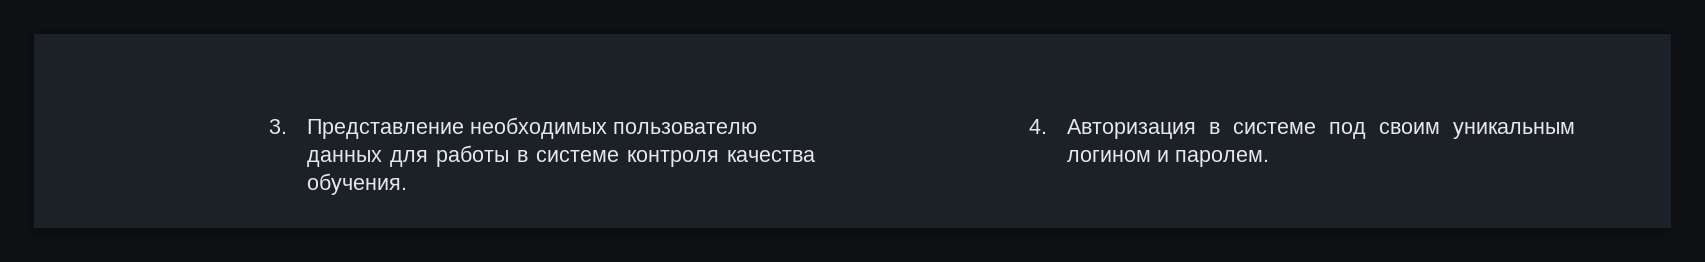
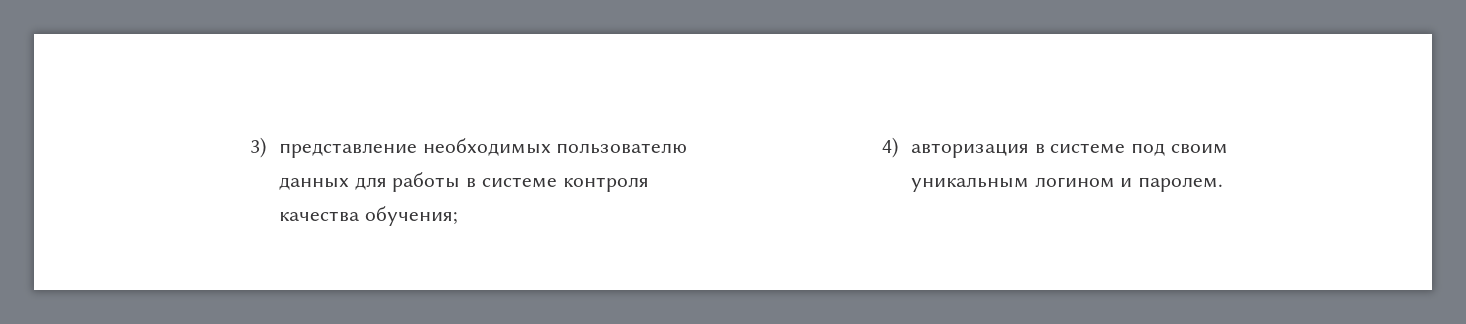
[268,119,465,139] 3. Представление -> [249,137,417,158] 3) представление
[307,173,408,195] [1028,119,1197,139] обучения. // 4. Авторизация -> [364,206,458,226] [881,137,1029,158] обучения; // 4) авторизация

